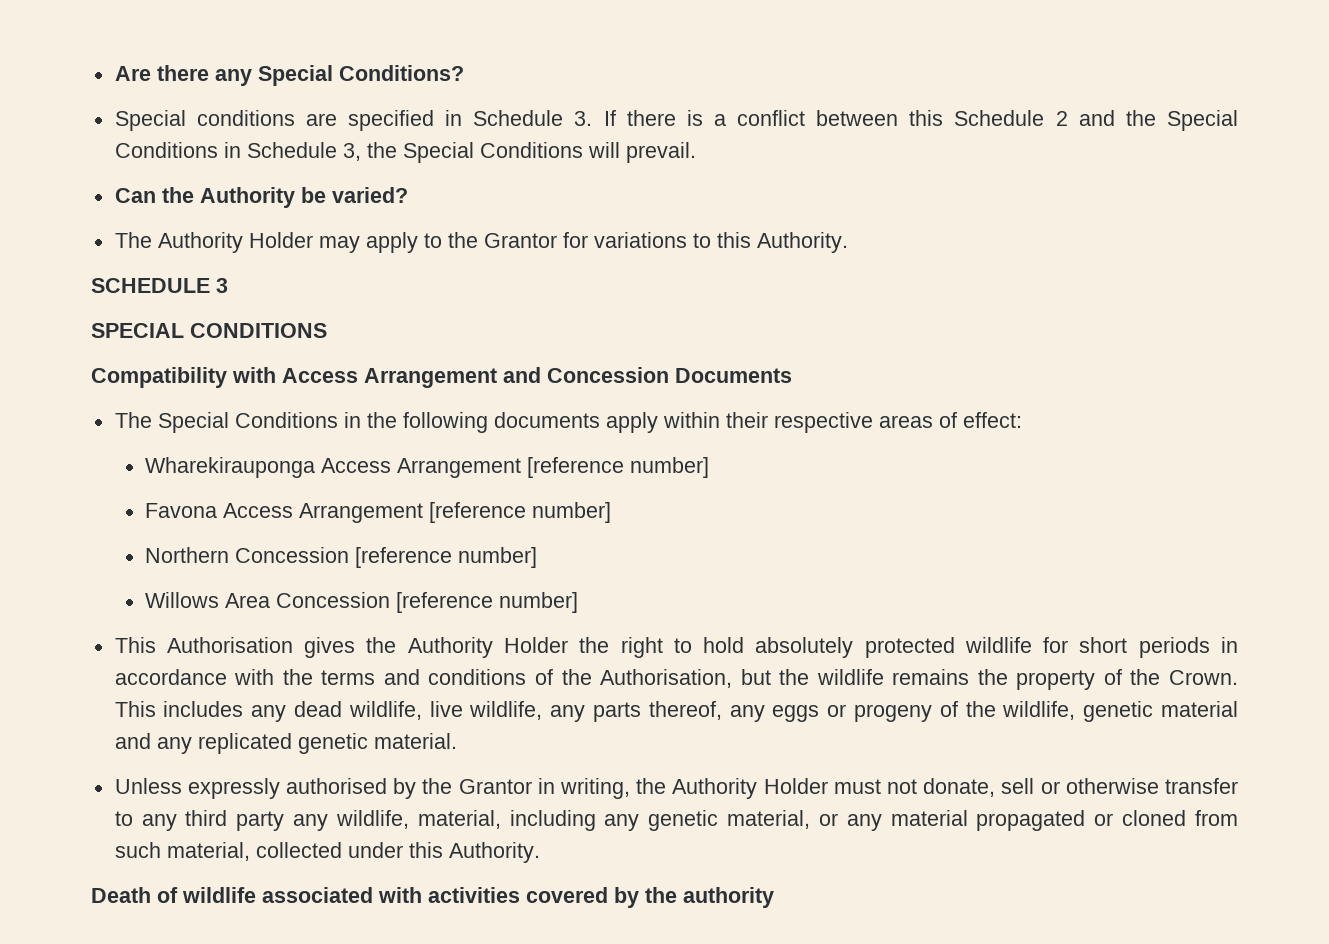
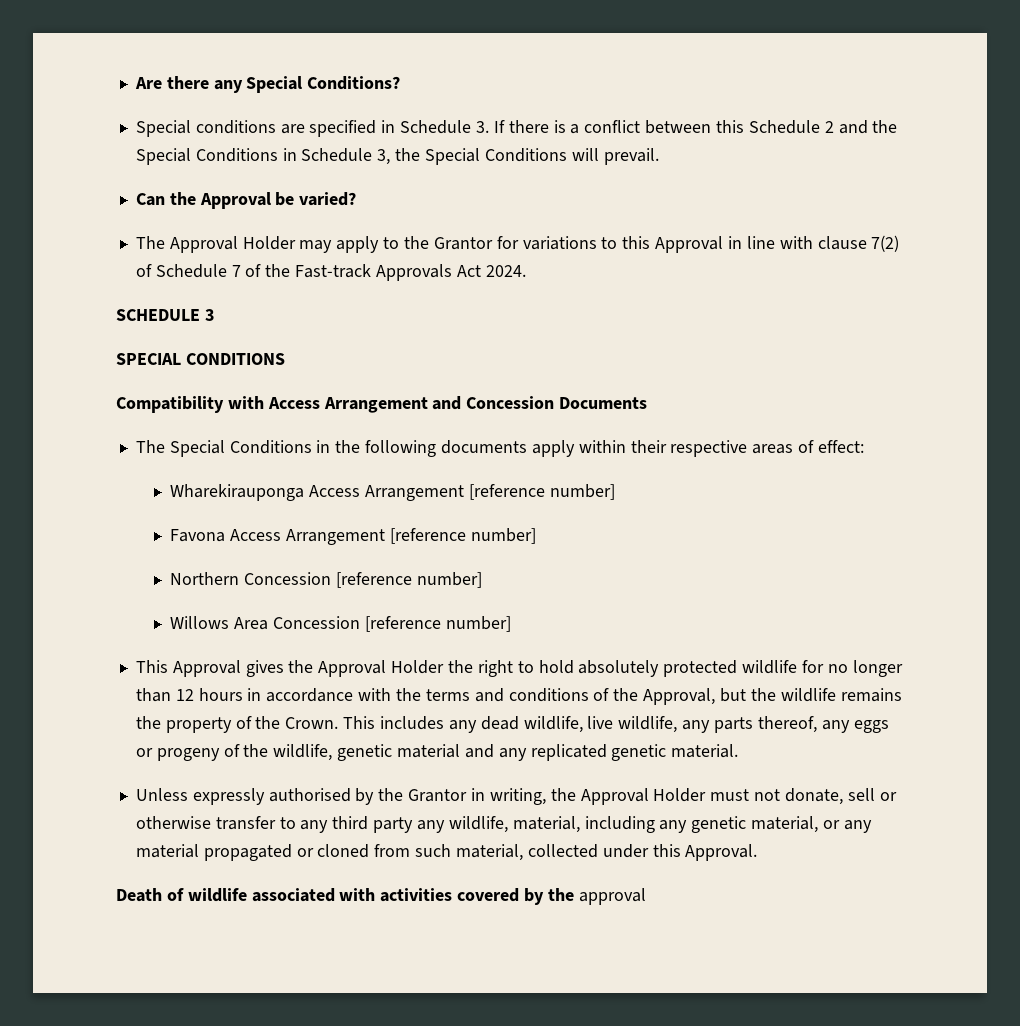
[199,187,295,208] Authority -> [199,192,271,209] Approval
[157,232,243,253] Authority -> [169,236,238,253] Approval
[756,232,848,253] Authority. -> [655,235,900,253] [135,264,526,281] Approval in line with clause 7(2) of Schedule 7 of the Fast-track Approvals Act 2024.
[166,637,293,653] Authorisation -> [172,660,241,677] Approval
[407,637,493,658] Authority -> [318,660,387,677] Approval
[1079,637,1210,658] short periods -> [827,660,903,677] [135,688,243,702] no longer than 12 hours
[600,669,733,688] Authorisation, -> [643,688,716,705] Approval,
[672,778,758,799] Authority -> [580,788,649,805] Approval
[448,842,540,863] Authority. -> [685,844,758,861] Approval.
[683,887,774,908] authority -> [578,888,646,905] approval

